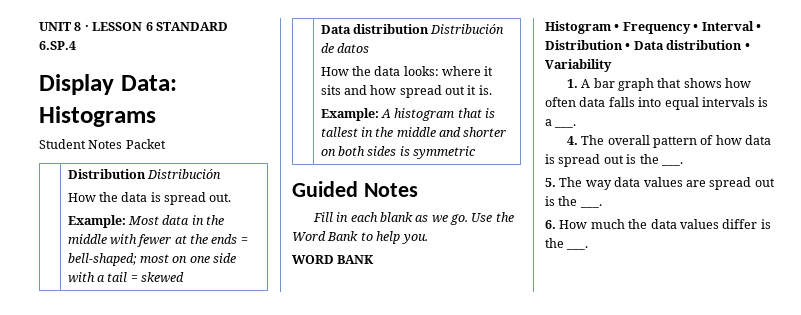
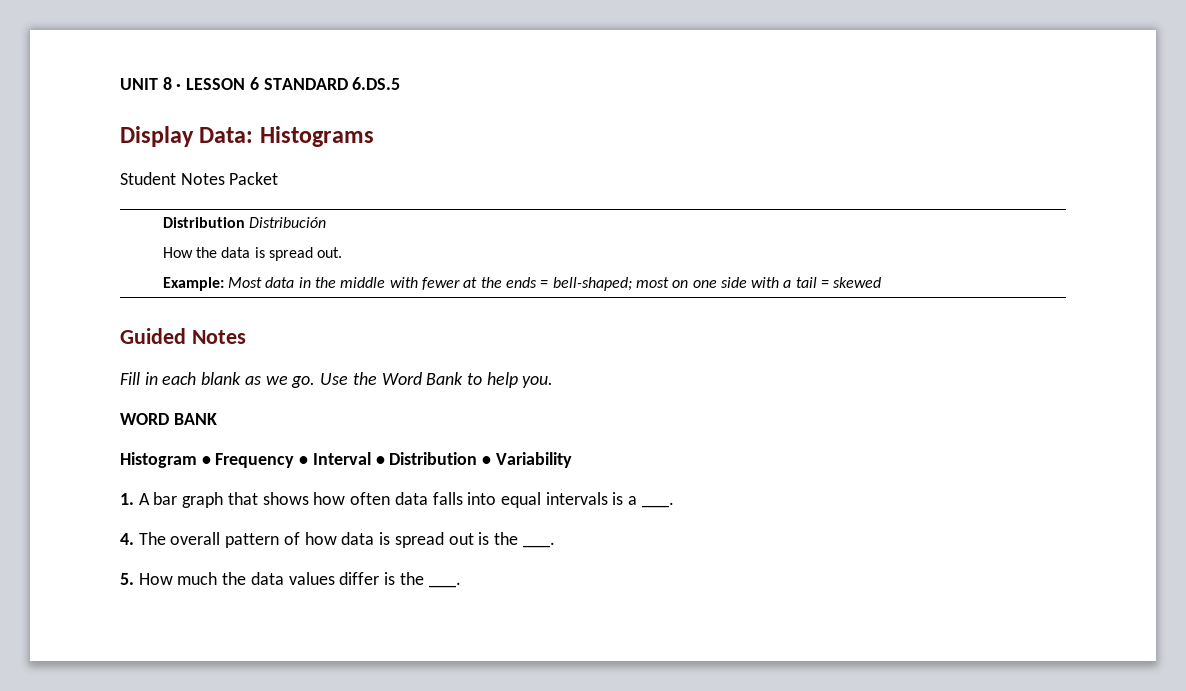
[39,41,76,50] 6.SP.4 -> [352,77,401,90] 6.DS.5
[320,24,505,34] [320,43,369,53] [320,66,494,76] [320,85,492,98] [320,108,496,121] [320,127,507,137] [320,146,477,159] // | Data distribution Distribución de datos // How the data looks: where it sits and how spread out it is. // Example: A histogram that is tallest in the middle and shorter on both sides is symmetric -> (882, 282) none
[633,40,750,50] Data distribution • -> (492, 460) none
[559,177,775,190] [545,196,602,208] [545,220,556,229] The way data values are spread out is the ___. // 6. -> (134, 579) none

